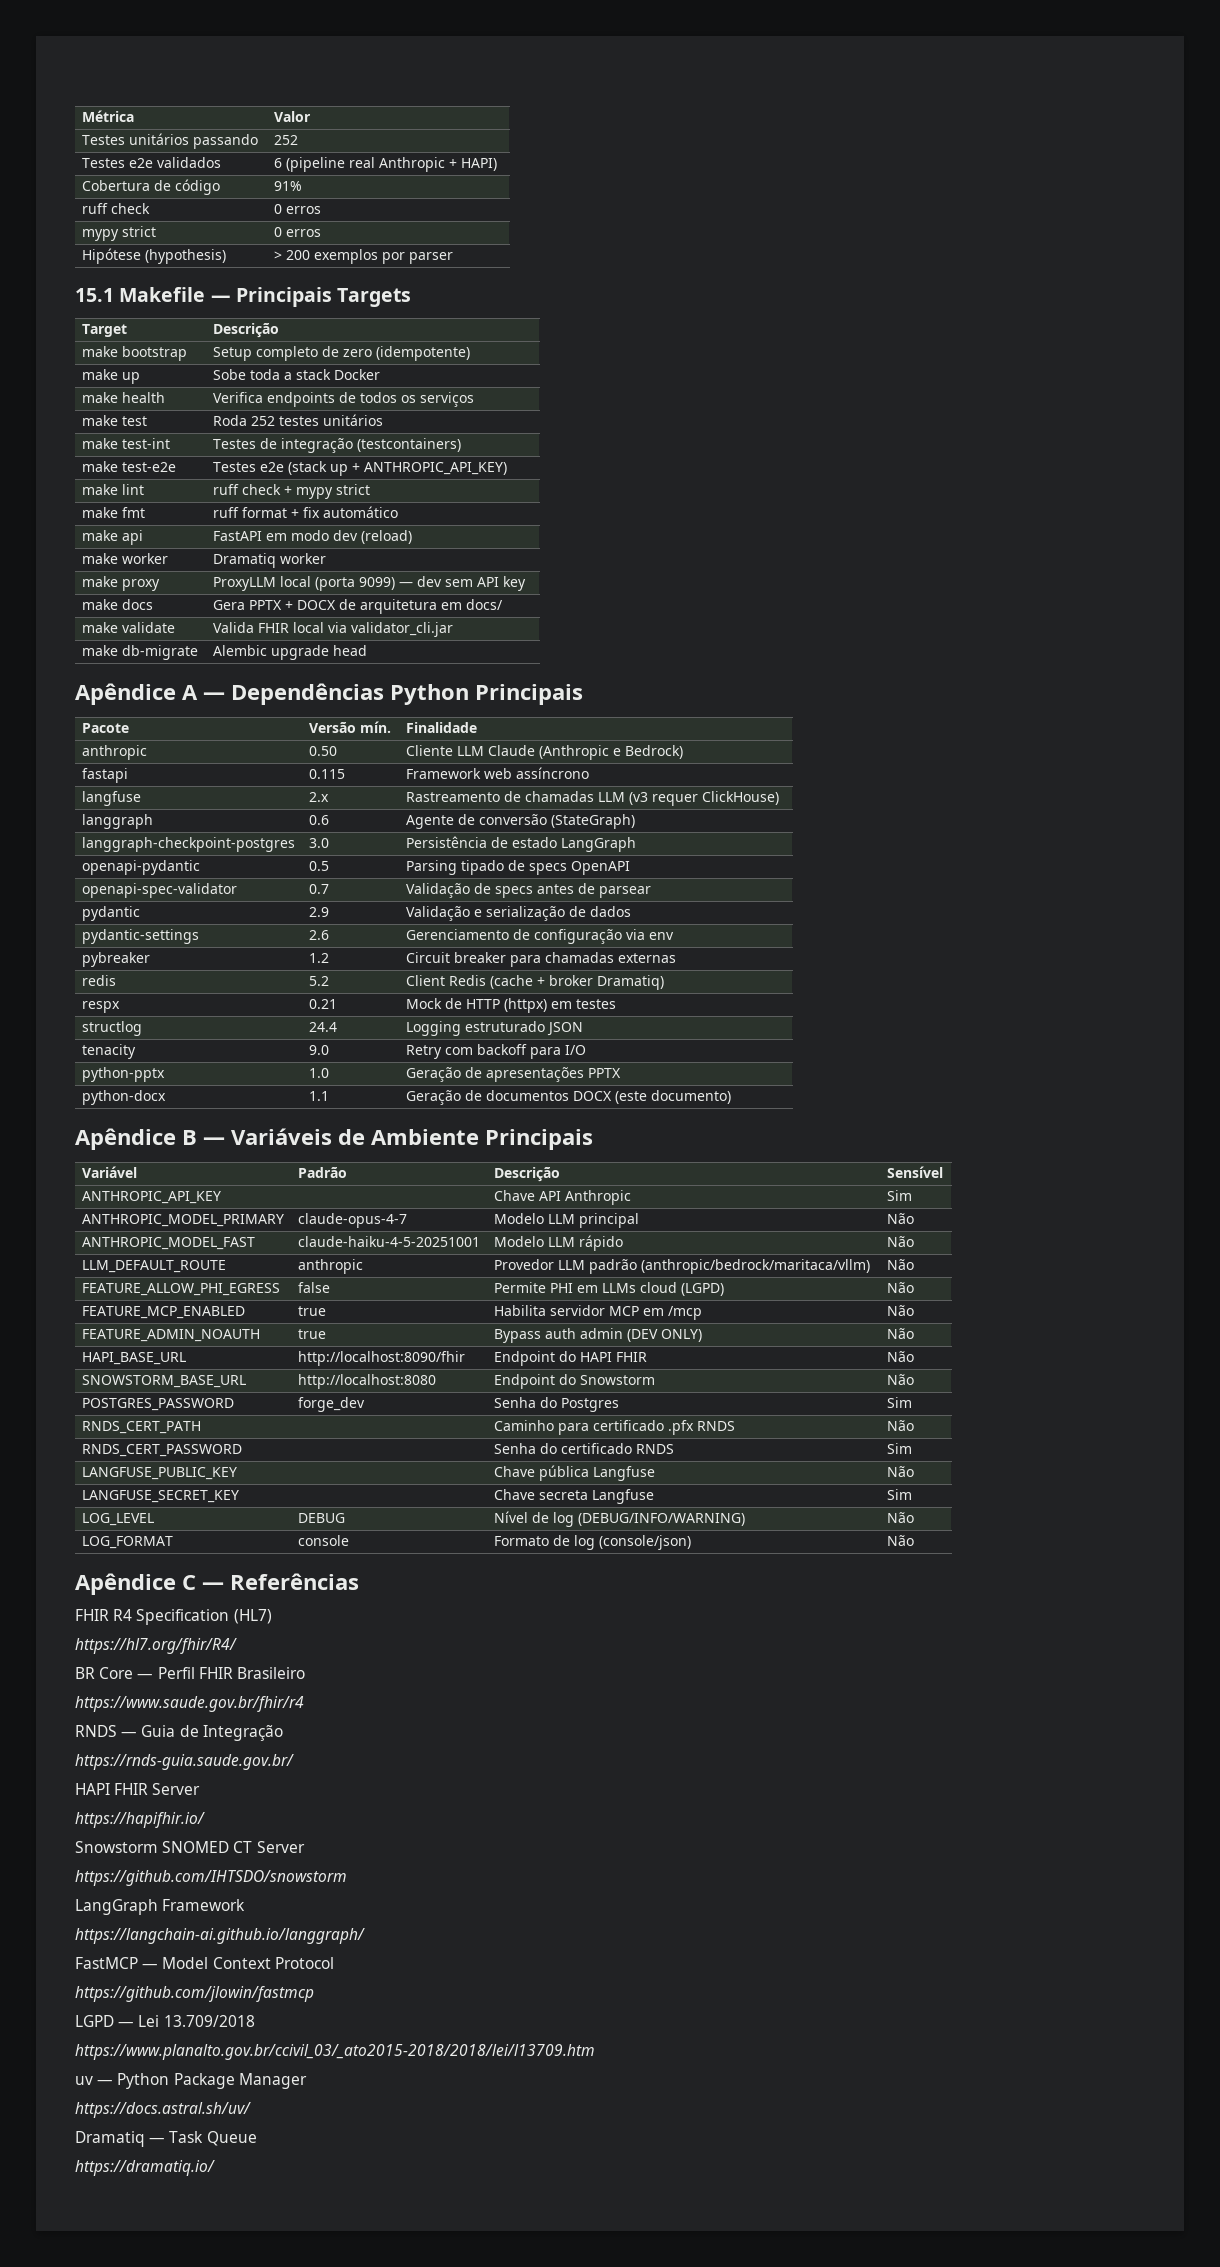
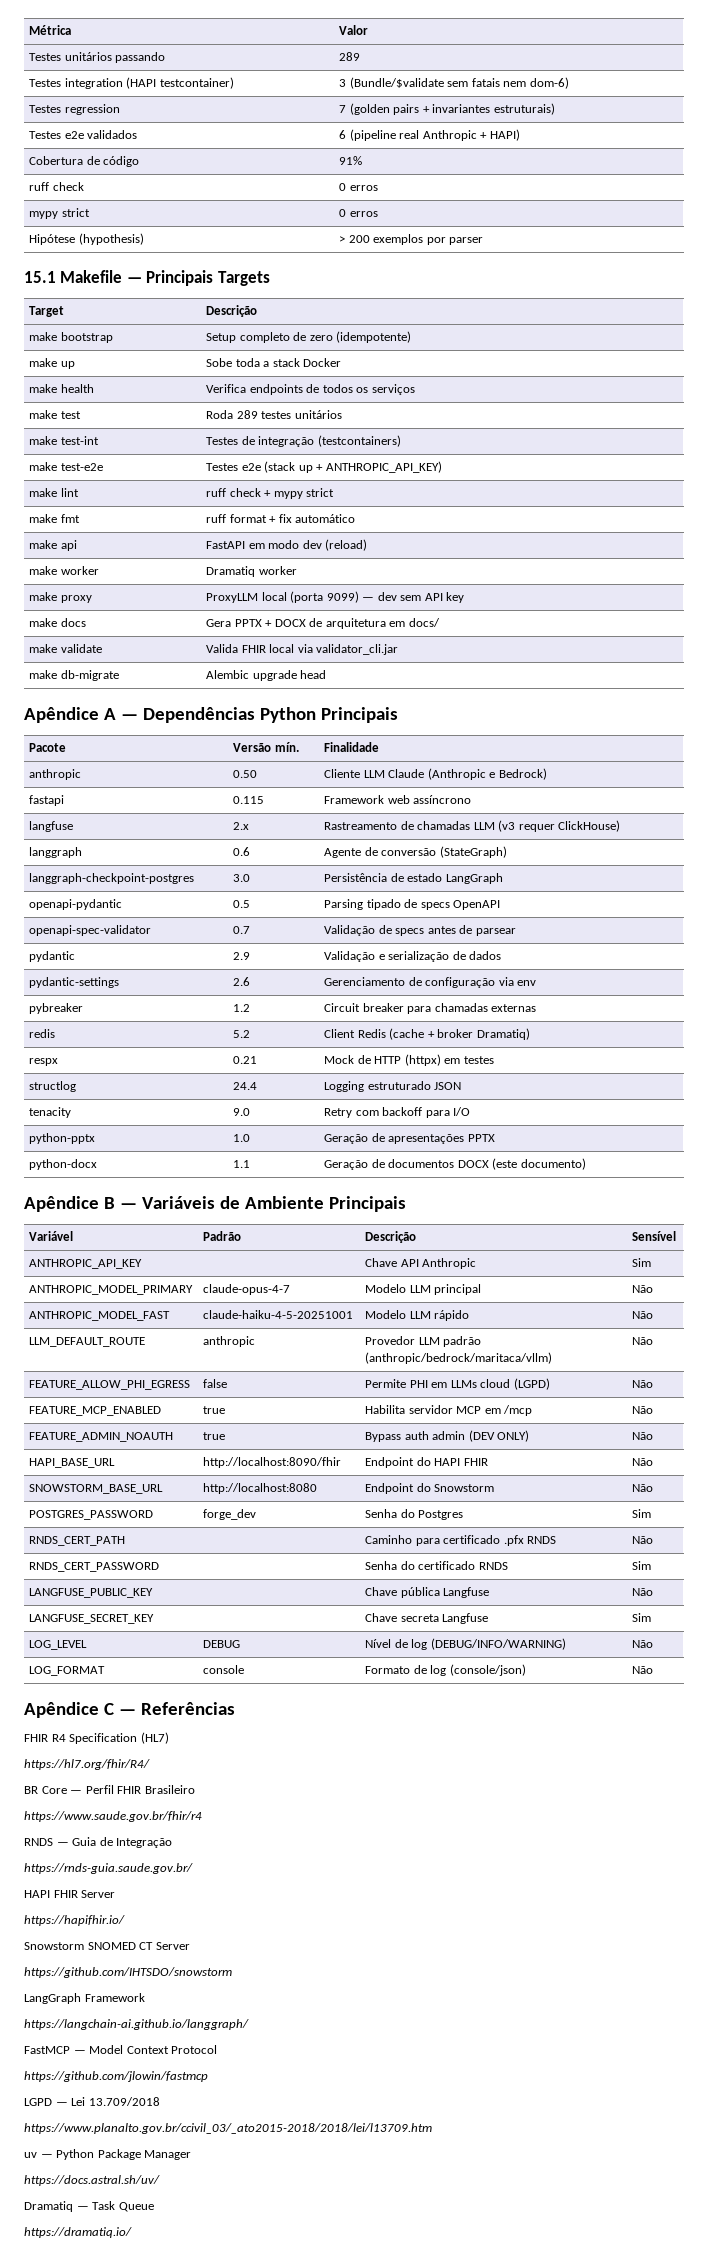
[273,135,298,145] 252 -> [339,52,361,61] [29,77,234,89] [339,77,569,89] [29,104,120,115] [339,103,555,115] 289 // Testes integration (HAPI testcontainer) | 3 (Bundle/$validate sem fatais nem dom-6) // Testes regression | 7 (golden pairs + invariantes estruturais)
[250,416,275,426] 252 -> [236,410,258,419] 289

